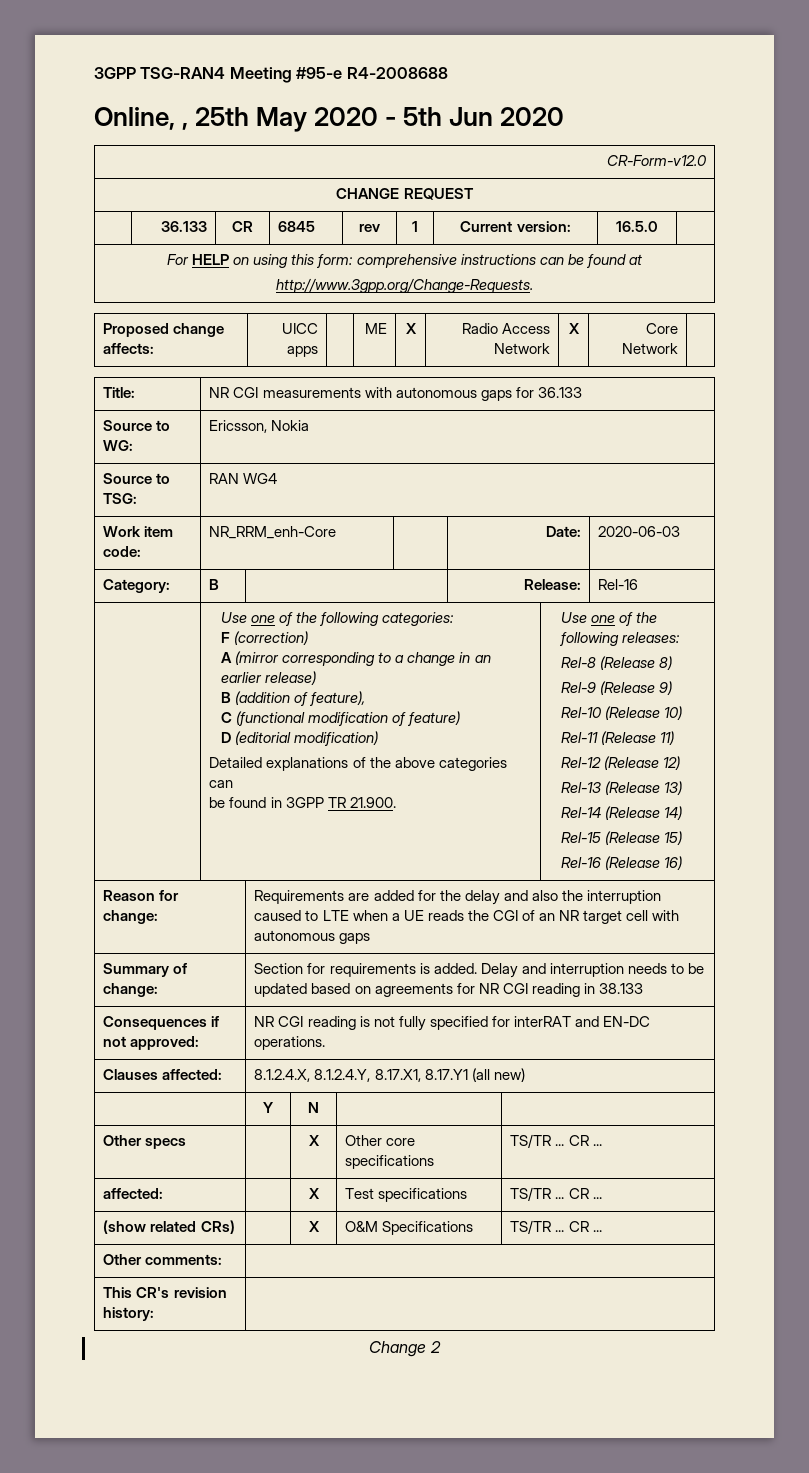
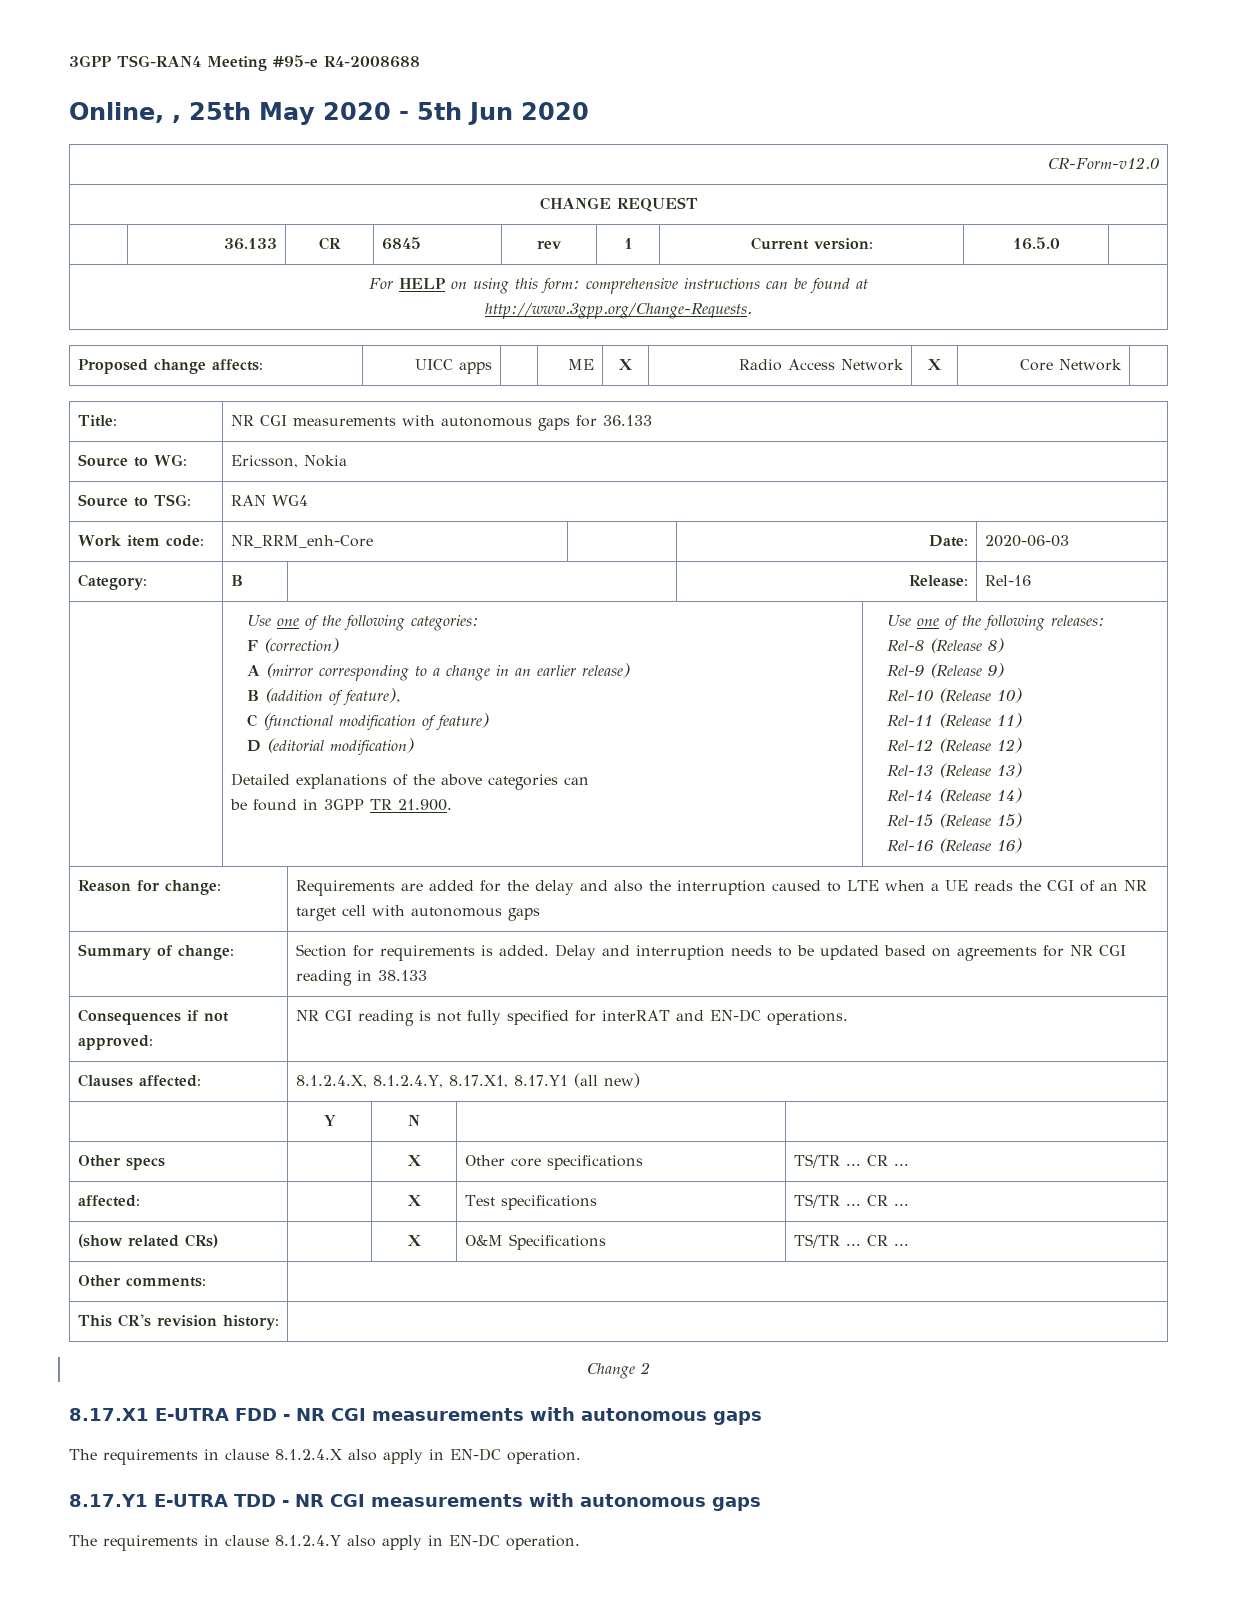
(441, 1347) none -> [69,1407,762,1425] [69,1448,581,1465] [69,1493,761,1511] [69,1534,580,1551] // 8.17.X1 E-UTRA FDD - NR CGI measurements with autonomous gaps // The requirements in clause 8.1.2.4.X also apply in EN-DC operation. // 8.17.Y1 E-UTRA TDD - NR CGI measurements with autonomous gaps // The requirements in clause 8.1.2.4.Y also apply in EN-DC operation.

